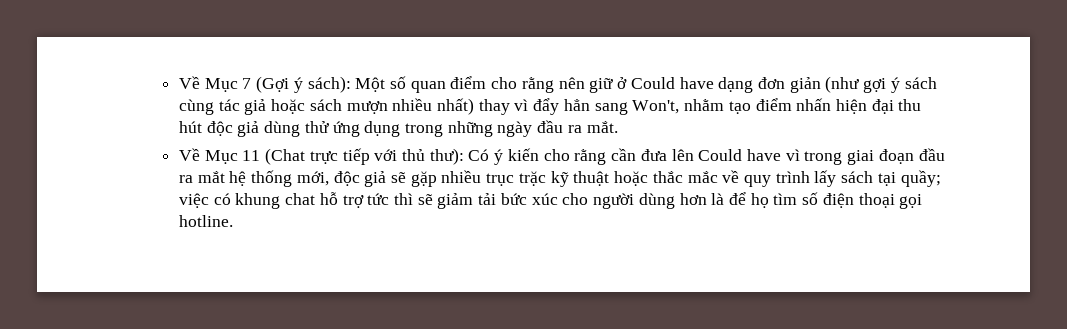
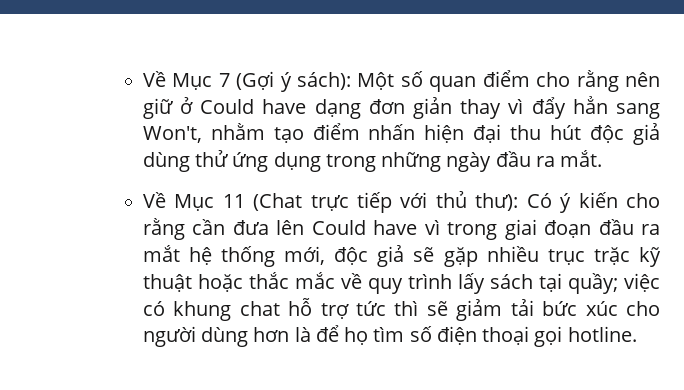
[825,76,937,93] [178,98,475,115] (như gợi ý sách cùng tác giả hoặc sách mượn nhiều nhất) -> (452, 108) none

